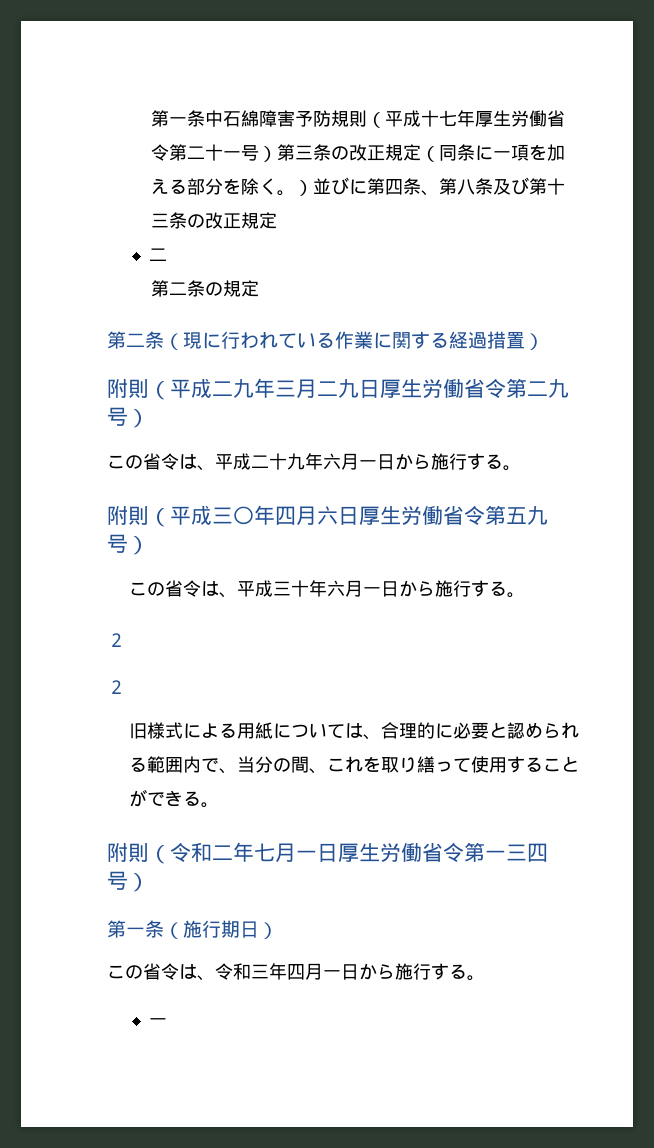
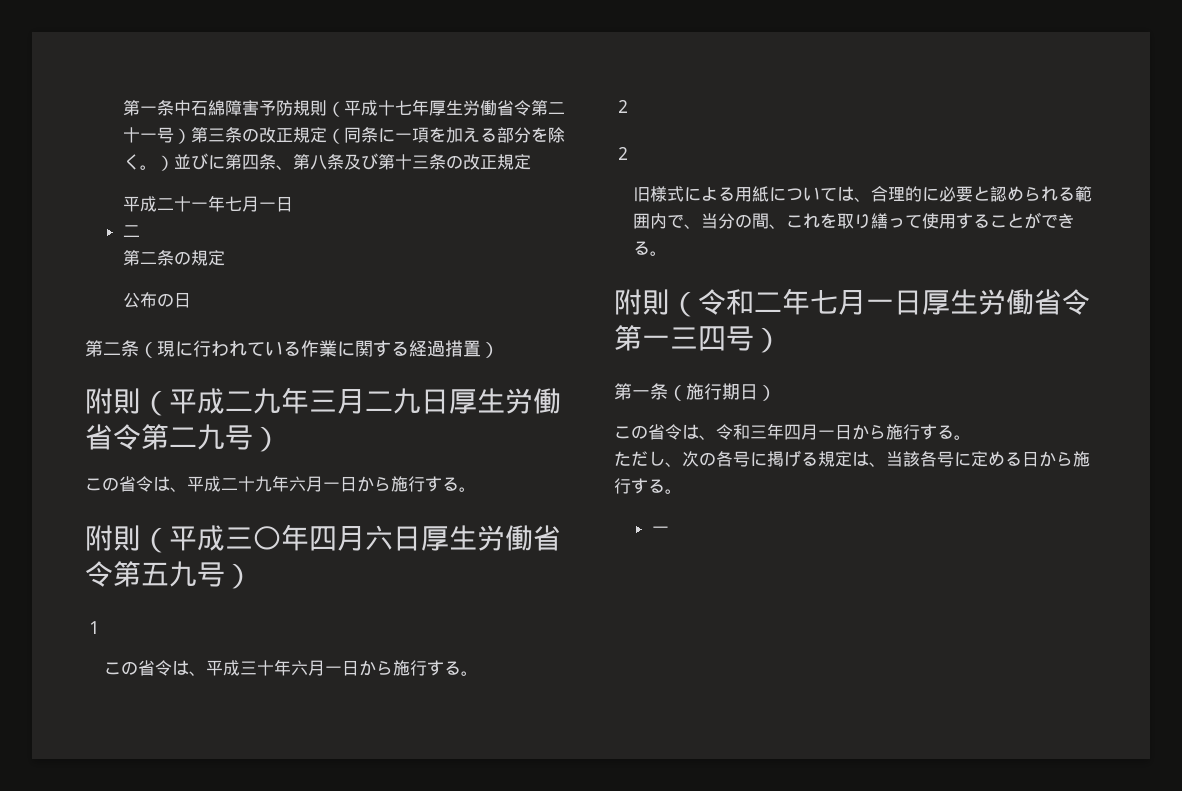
(277, 220) none -> [123,195,294,212] // 平成二十一年七月一日
(259, 288) none -> [123,292,192,308] // 公布の日
(149, 545) none -> [85,621,103,634] // １
(485, 978) none -> [614,450,1090,467] [614,478,682,494] // ただし、次の各号に掲げる規定は、当該各号に定める日から施行する。

